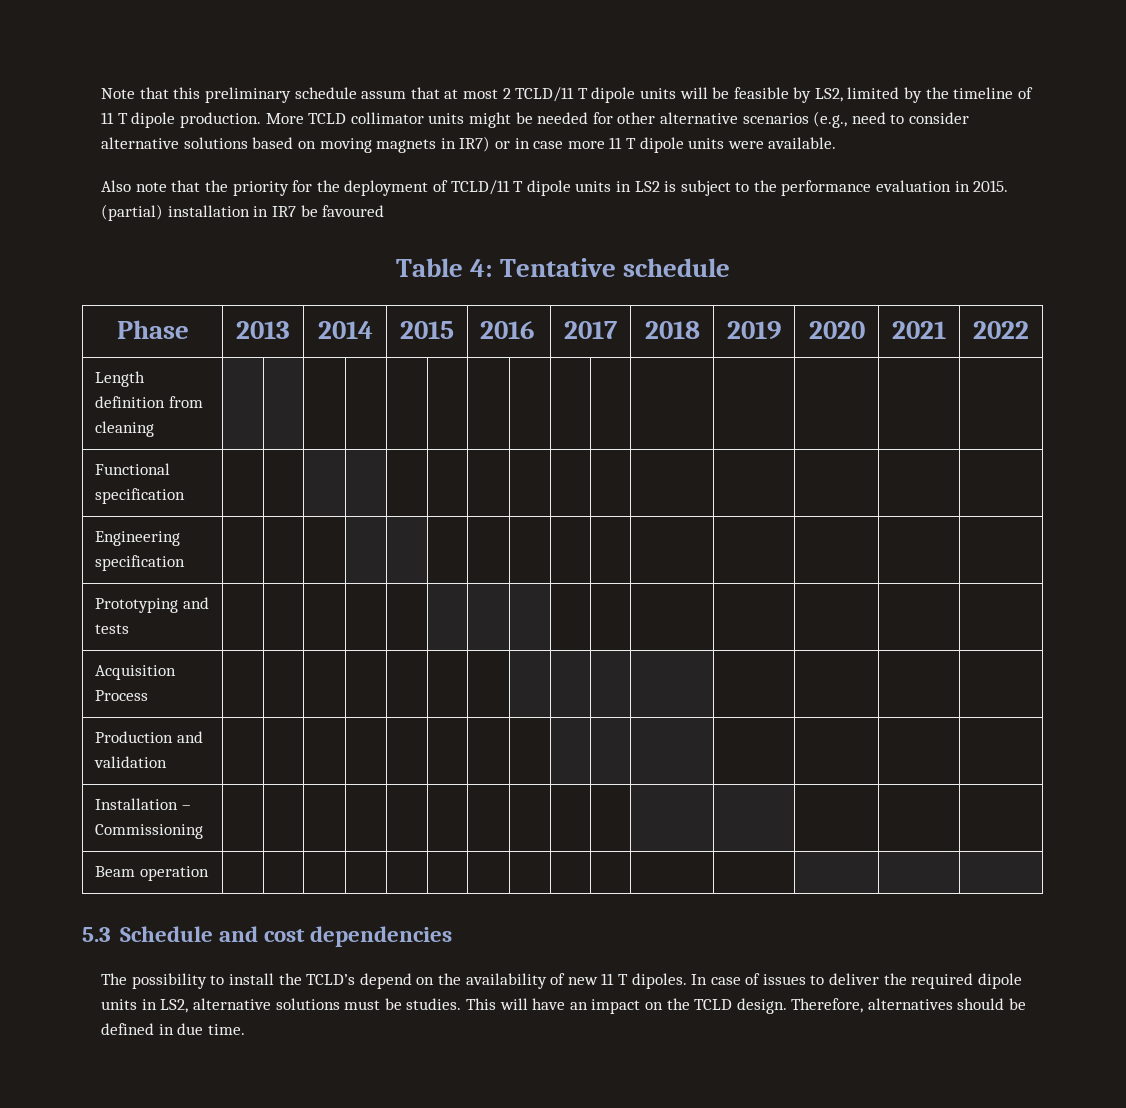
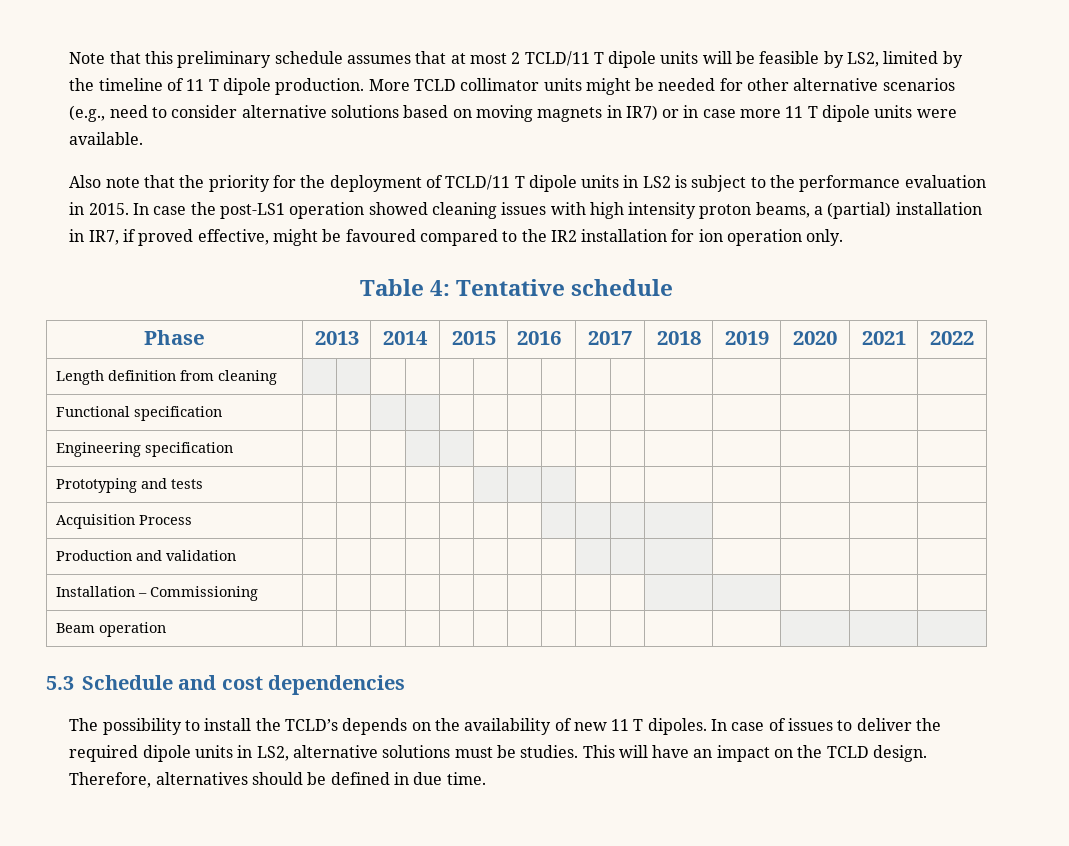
[361,90,407,99] assum -> [346,55,411,64] assumes
[101,204,385,221] (partial) installation in IR7 be favoured -> [132,202,982,219] [69,229,844,246] In case the post-LS1 operation showed cleaning issues with high intensity proton beams, a (partial) installation in IR7, if proved effective, might be favoured compared to the IR2 installation for ion operation only.
[359,973,412,989] depend -> [342,718,408,735] depends

